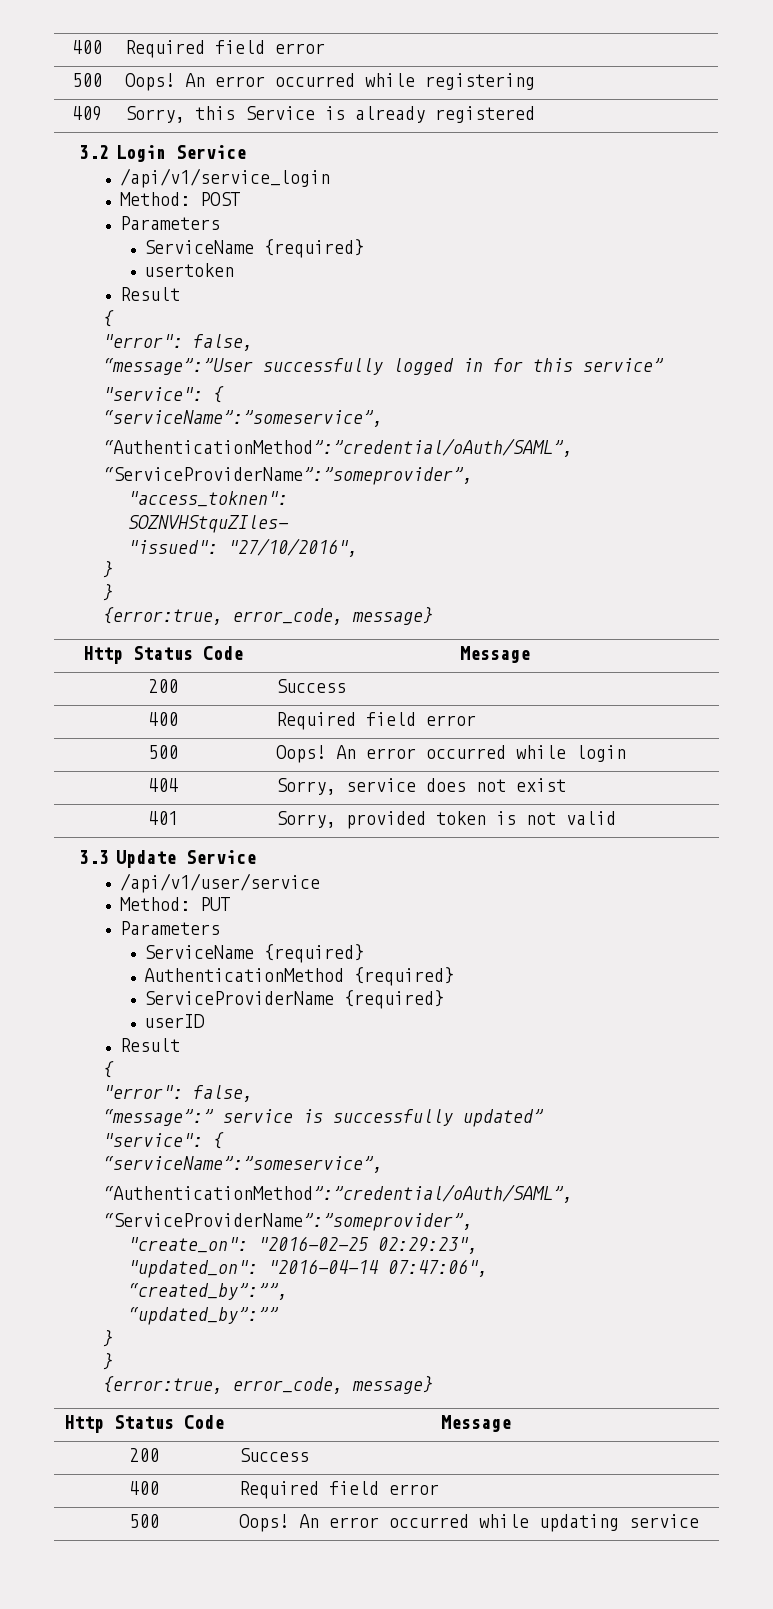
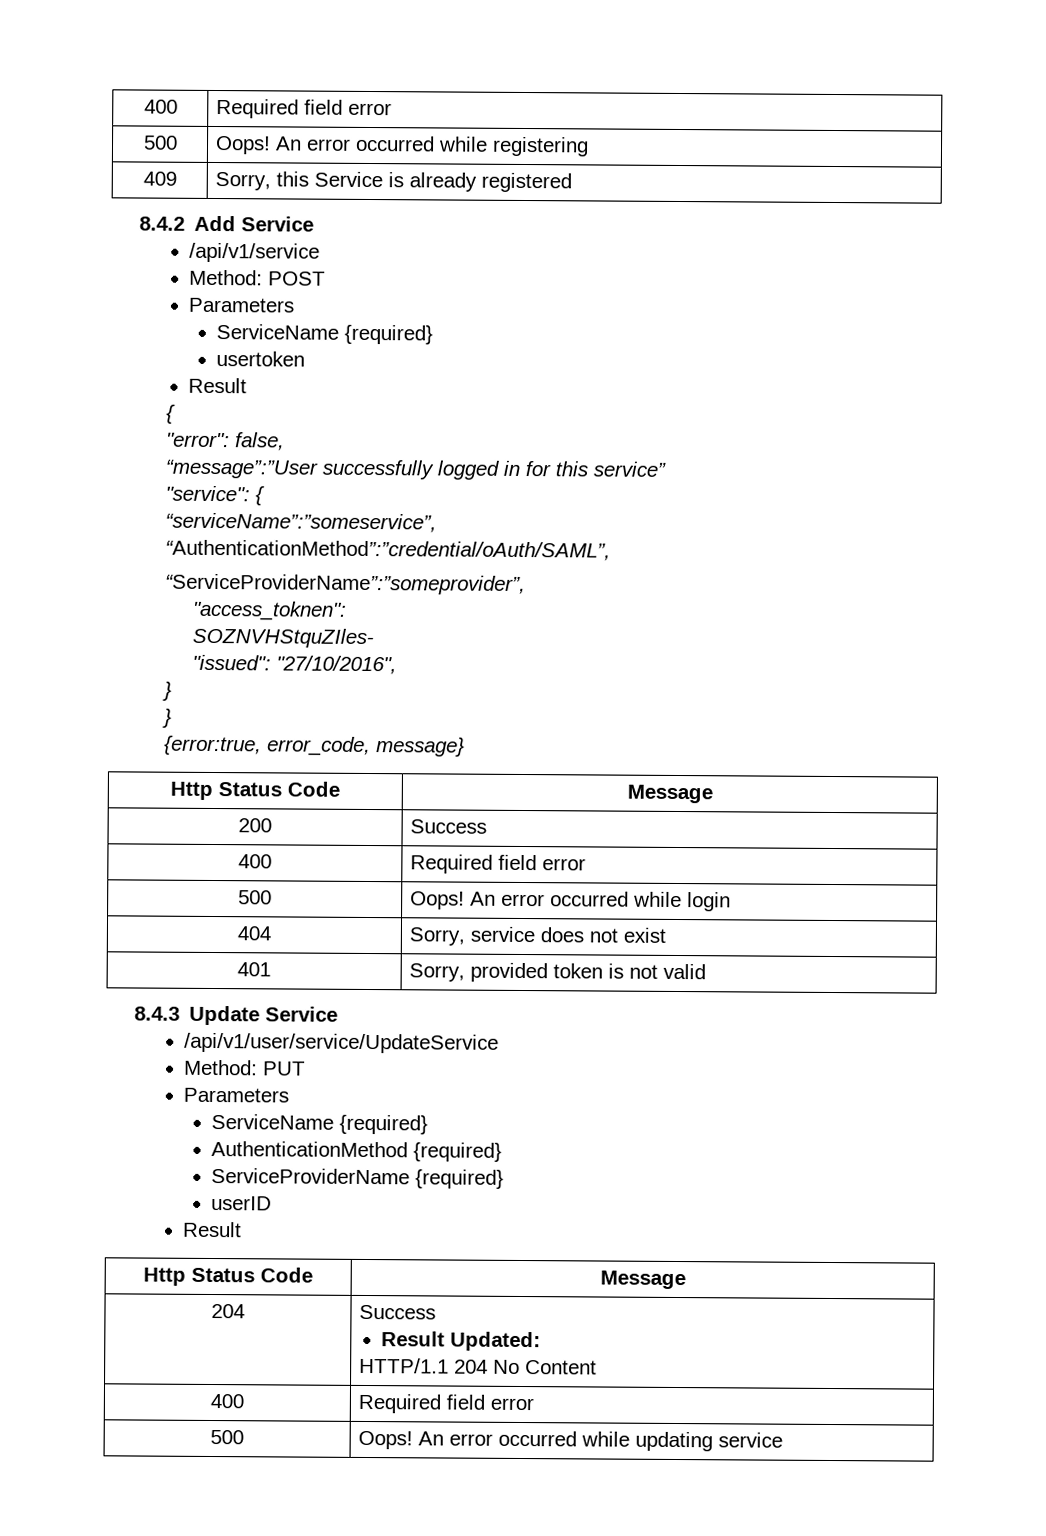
[78,145,247,162] [119,168,330,188] 3.2 Login Service // /api/v1/service_login -> [138,215,315,232] [189,242,321,263] 8.4.2 Add Service // /api/v1/service
[78,850,109,864] 3.3 -> [133,1006,180,1021] 8.4.3
[119,873,320,893] /api/v1/user/service -> [184,1032,500,1054] /api/v1/user/service/UpdateService
[103,1061,115,1078] [103,1085,254,1102] [103,1109,545,1127] [103,1132,225,1149] [103,1156,384,1173] [103,1184,574,1203] [103,1213,474,1231] [127,1236,478,1254] [127,1259,488,1278] [127,1283,288,1300] [127,1307,279,1325] [103,1330,114,1347] [103,1353,114,1370] [103,1376,434,1394] [64,1415,224,1433] [441,1415,511,1432] [129,1448,159,1462] [239,1448,310,1462] // { // "error": false, // “message”:” service is successfully updated” // "service": { // “serviceName”:”someservice”, // “AuthenticationMethod”:”credential/oAuth/SAML”, // “ServiceProviderName”:”someprovider”, // "create_on": "2016-02-25 02:29:23", // "updated_on": "2016-04-14 07:47:06", // “created_by”:””, // “updated_by”:”” // } // } // {error:true, error_code, message} // Http Status Code | Message // 200 | Success -> [143,1267,313,1286] [599,1270,686,1290] [211,1303,245,1319] [358,1304,436,1320] [381,1331,542,1352] [358,1357,597,1375] // Http Status Code | Message // 204 | Success // Result Updated: // HTTP/1.1 204 No Content

